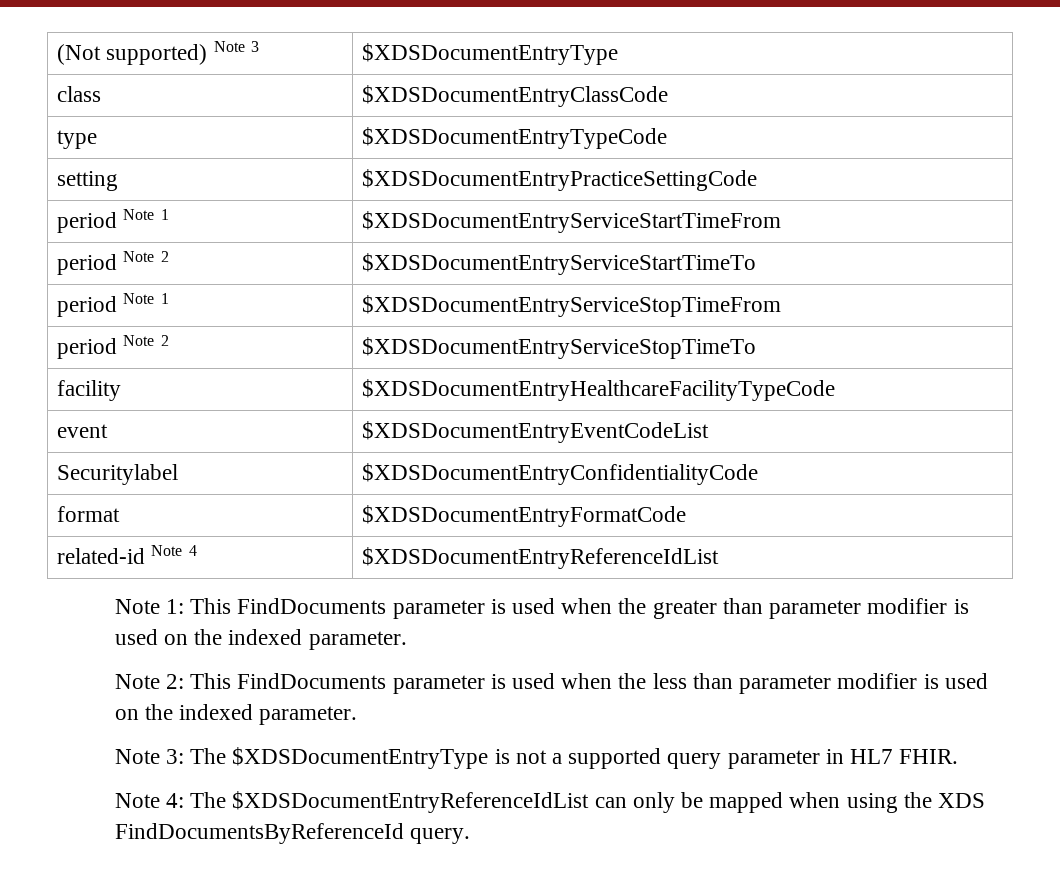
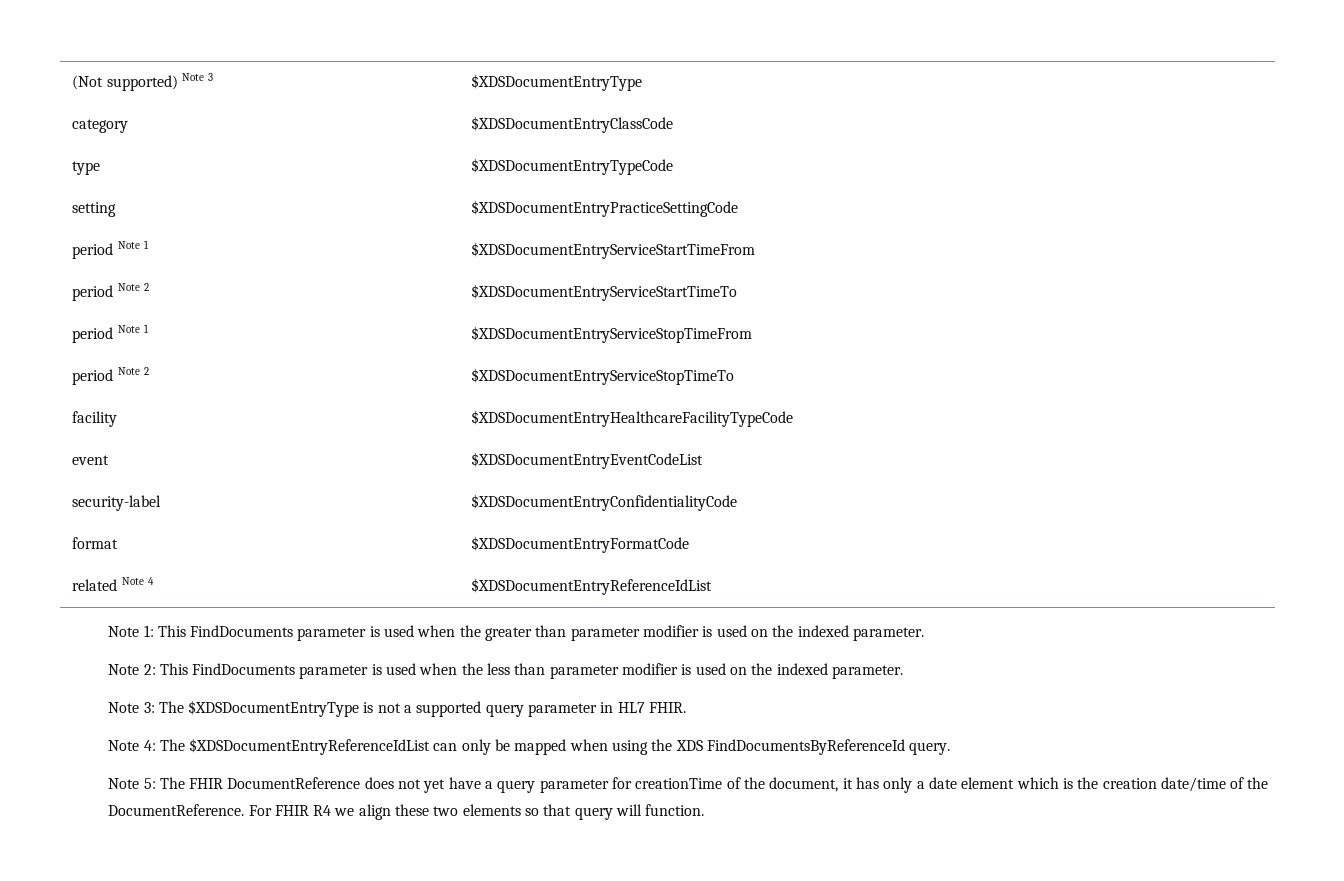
[57,86,102,102] class -> [72,119,129,133] category
[57,464,179,485] Securitylabel -> [72,495,162,511] security-label
[57,548,146,564] related-id -> [72,579,118,591] related
(470, 836) none -> [108,777,1269,793] [108,804,705,820] // Note 5: The FHIR DocumentReference does not yet have a query parameter for creationTime of the document, it has only a date element which is the creation date/time of the DocumentReference. For FHIR R4 we align these two elements so that query will function.

